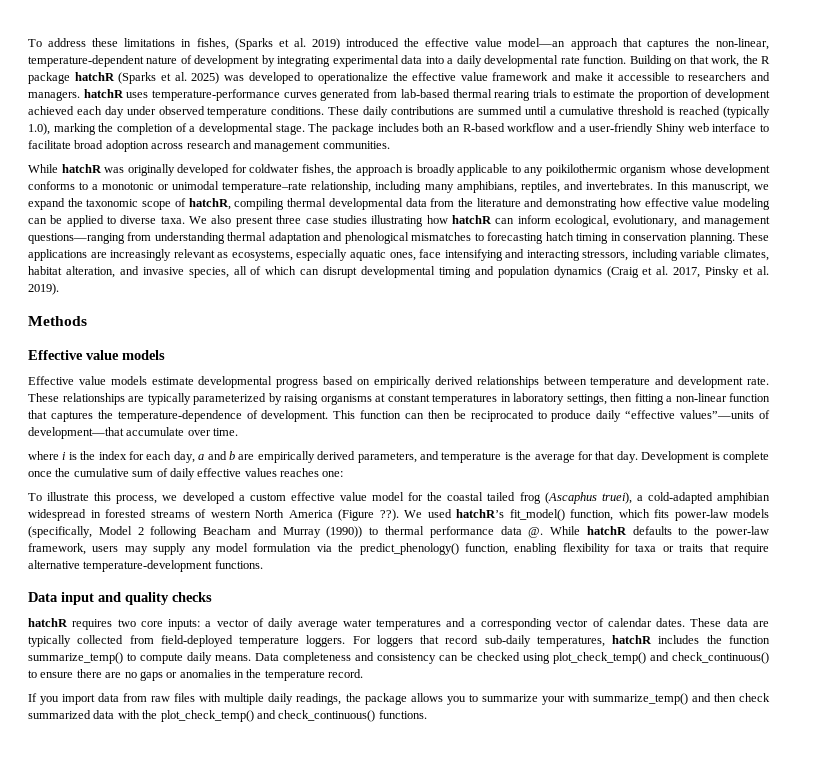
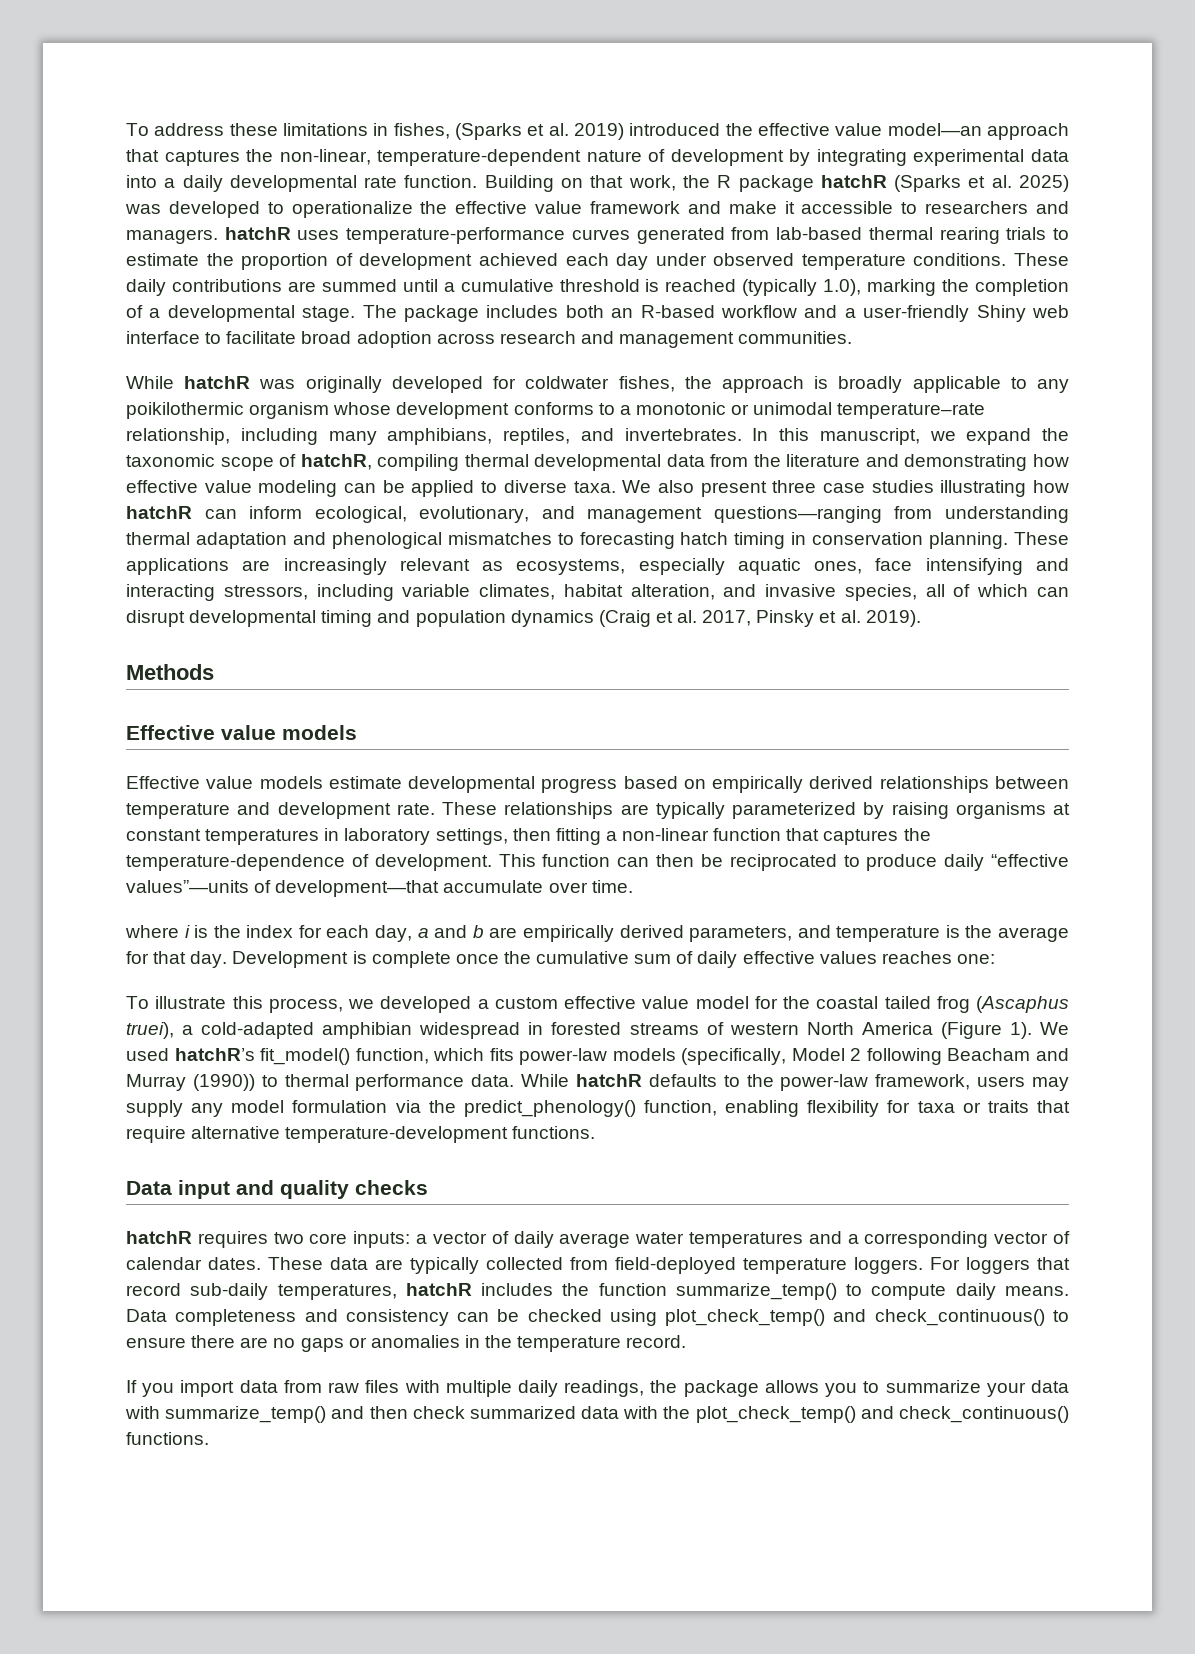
[379,509,399,521] ??). -> [1009,1022,1032,1039] 1).
[500,526,544,538] data @. -> [471,1074,515,1087] data.
(565, 700) none -> [1030,1380,1069,1393] data

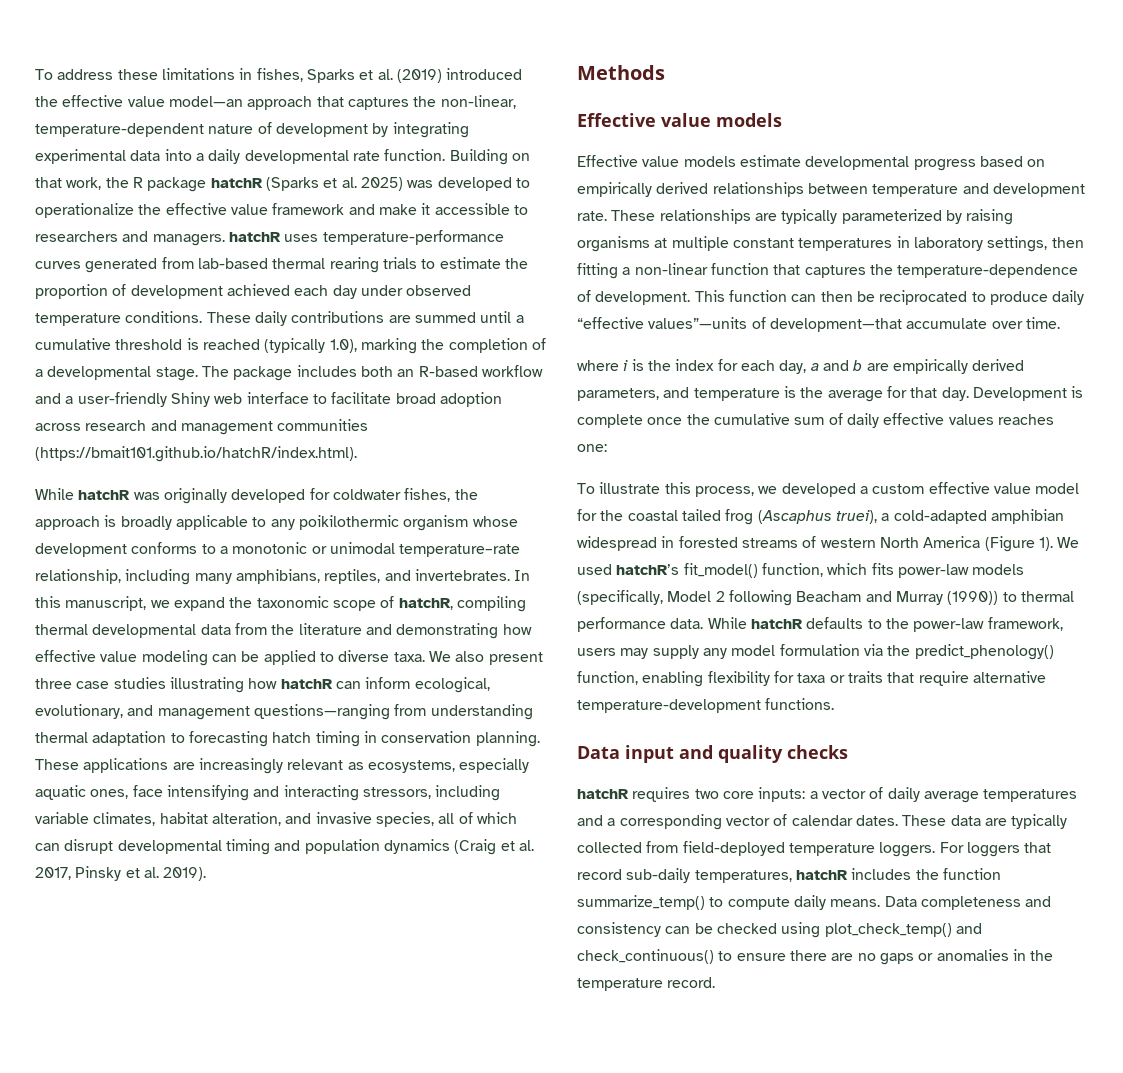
[455,123,624,140] (Sparks et al. 2019) -> [306,69,442,83] Sparks et al. (2019)
[738,331,853,344] communities. -> [277,419,369,431] [35,446,357,462] communities (https://bmait101.github.io/hatchR/index.html).
[292,532,552,549] and phenological mismatches -> (167, 738) none
(1070, 809) none -> [671,236,729,251] multiple
[635,1232,685,1244] water -> (979, 797) none
[126,1380,1069,1397] [125,1406,1070,1423] [126,1432,209,1445] // If you import data from raw files with multiple daily readings, the package allows you to summarize your data with summarize_temp() and then check summarized data with the plot_check_temp() and check_continuous() functions. -> (716, 982) none

